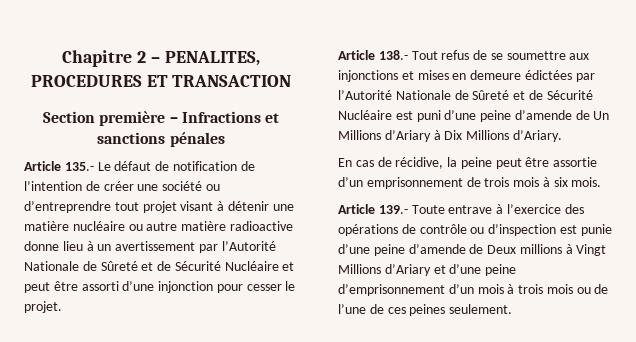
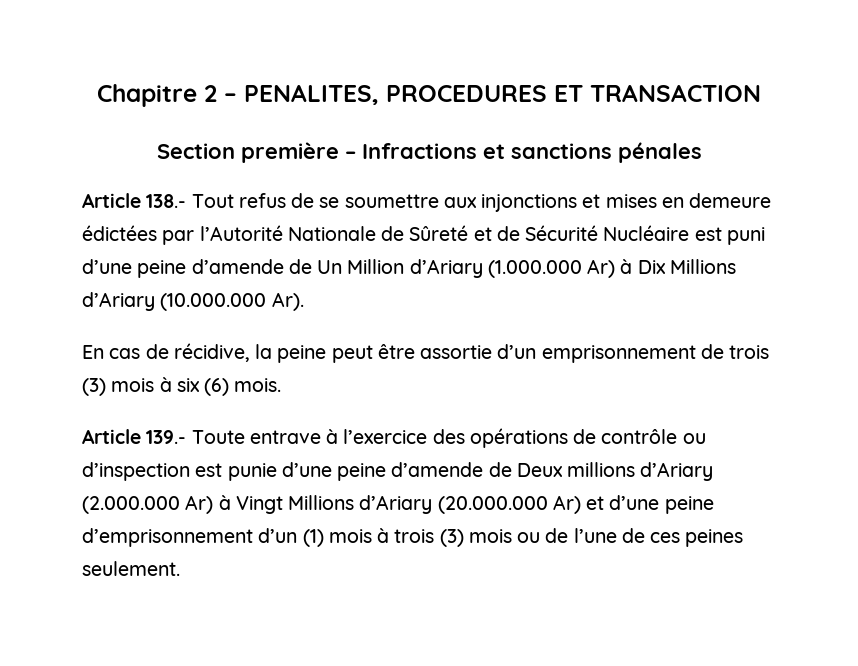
[24,161,255,171] [24,181,220,191] [24,201,294,213] [24,221,293,231] [24,241,276,253] [24,261,295,271] [24,281,296,293] [24,301,62,313] // Article 135.- Le défaut de notification de l’intention de créer une société ou d’entreprendre tout projet visant à détenir une matière nucléaire ou autre matière radioactive donne lieu à un avertissement par l’Autorité Nationale de Sûreté et de Sécurité Nucléaire et peut être assorti d’une injonction pour cesser le projet. -> (702, 152) none
[338,130,562,142] Millions d’Ariary à Dix Millions d’Ariary. -> [347,259,736,278] [82,292,304,311] Million d’Ariary (1.000.000 Ar) à Dix Millions d’Ariary (10.000.000 Ar).
(510, 182) none -> [82,378,106,396] (3)
(568, 182) none -> [204,378,230,396] (6)
(562, 249) none -> [640,462,714,481] [82,495,214,514] d’Ariary (2.000.000 Ar)
(431, 270) none -> [437,495,581,514] (20.000.000 Ar)
(474, 289) none -> [302,529,324,547] (1)
(544, 289) none -> [439,529,464,547] (3)

